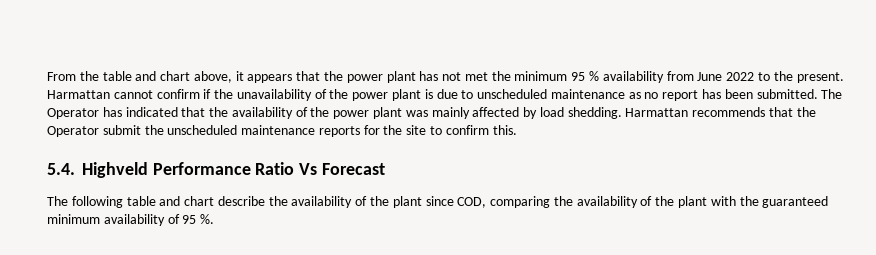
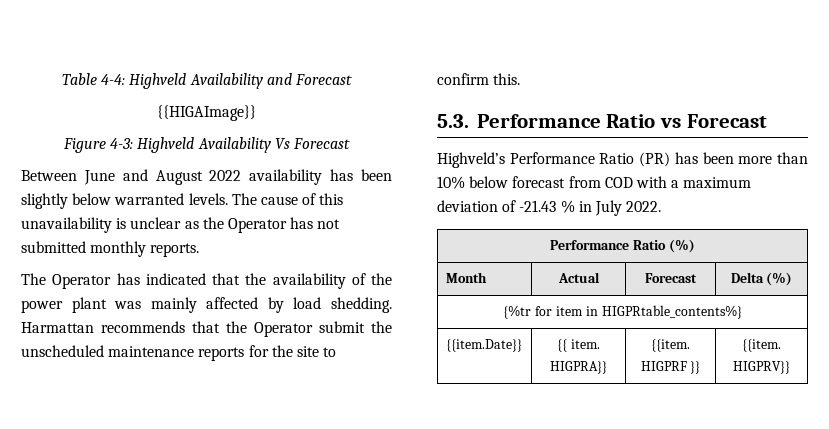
[47,71,844,83] [47,89,818,101] From the table and chart above, it appears that the power plant has not met the minimum 95 % availability from June 2022 to the present. Harmattan cannot confirm if the unavailability of the power plant is due to unscheduled maintenance as no report has been submitted. -> [62,73,352,89] [157,105,256,121] [63,137,350,153] [21,169,392,185] [21,193,344,209] [21,217,341,233] [21,241,200,257] Table 4-4: Highveld Availability and Forecast // {{HIGAImage}} // Figure 4-3: Highveld Availability Vs Forecast // Between June and August 2022 availability has been slightly below warranted levels. The cause of this unavailability is unclear as the Operator has not submitted monthly reports. //
[47,162,385,178] [47,196,829,208] [47,214,215,226] 5.4. Highveld Performance Ratio Vs Forecast // The following table and chart describe the availability of the plant since COD, comparing the availability of the plant with the guaranteed minimum availability of 95 %. -> [437,114,767,128] [437,152,808,168] [437,176,752,189] [437,200,662,216] [550,239,695,253] [445,272,487,283] [557,272,600,283] [645,273,697,283] [730,272,793,286] [503,305,742,319] [445,339,522,352] [557,339,600,352] [550,361,607,374] [651,339,690,352] [640,361,701,374] [742,339,781,352] [733,361,790,374] 5.3. Performance Ratio vs Forecast // Highveld’s Performance Ratio (PR) has been more than 10% below forecast from COD with a maximum deviation of -21.43 % in July 2022. // Performance Ratio (%) // Month | Actual | Forecast | Delta (%) // {%tr for item in HIGPRtable_contents%} // {{item.Date}} | {{ item. HIGPRA}} | {{item. HIGPRF }} | {{item. HIGPRV}}

